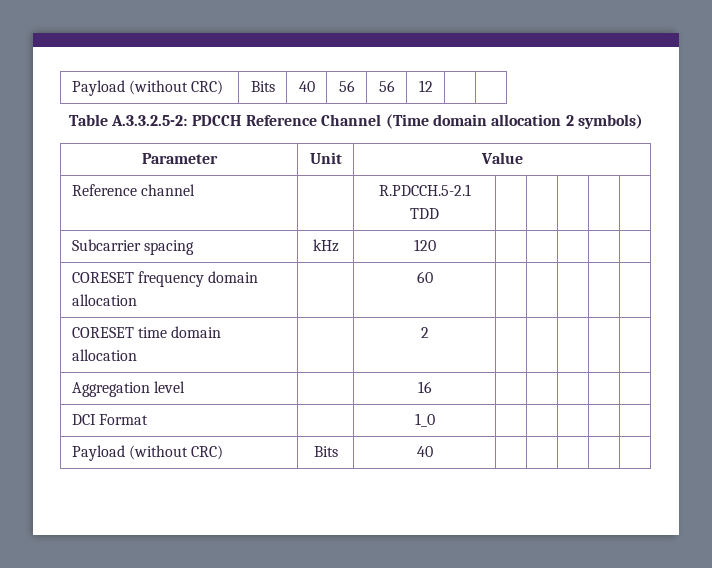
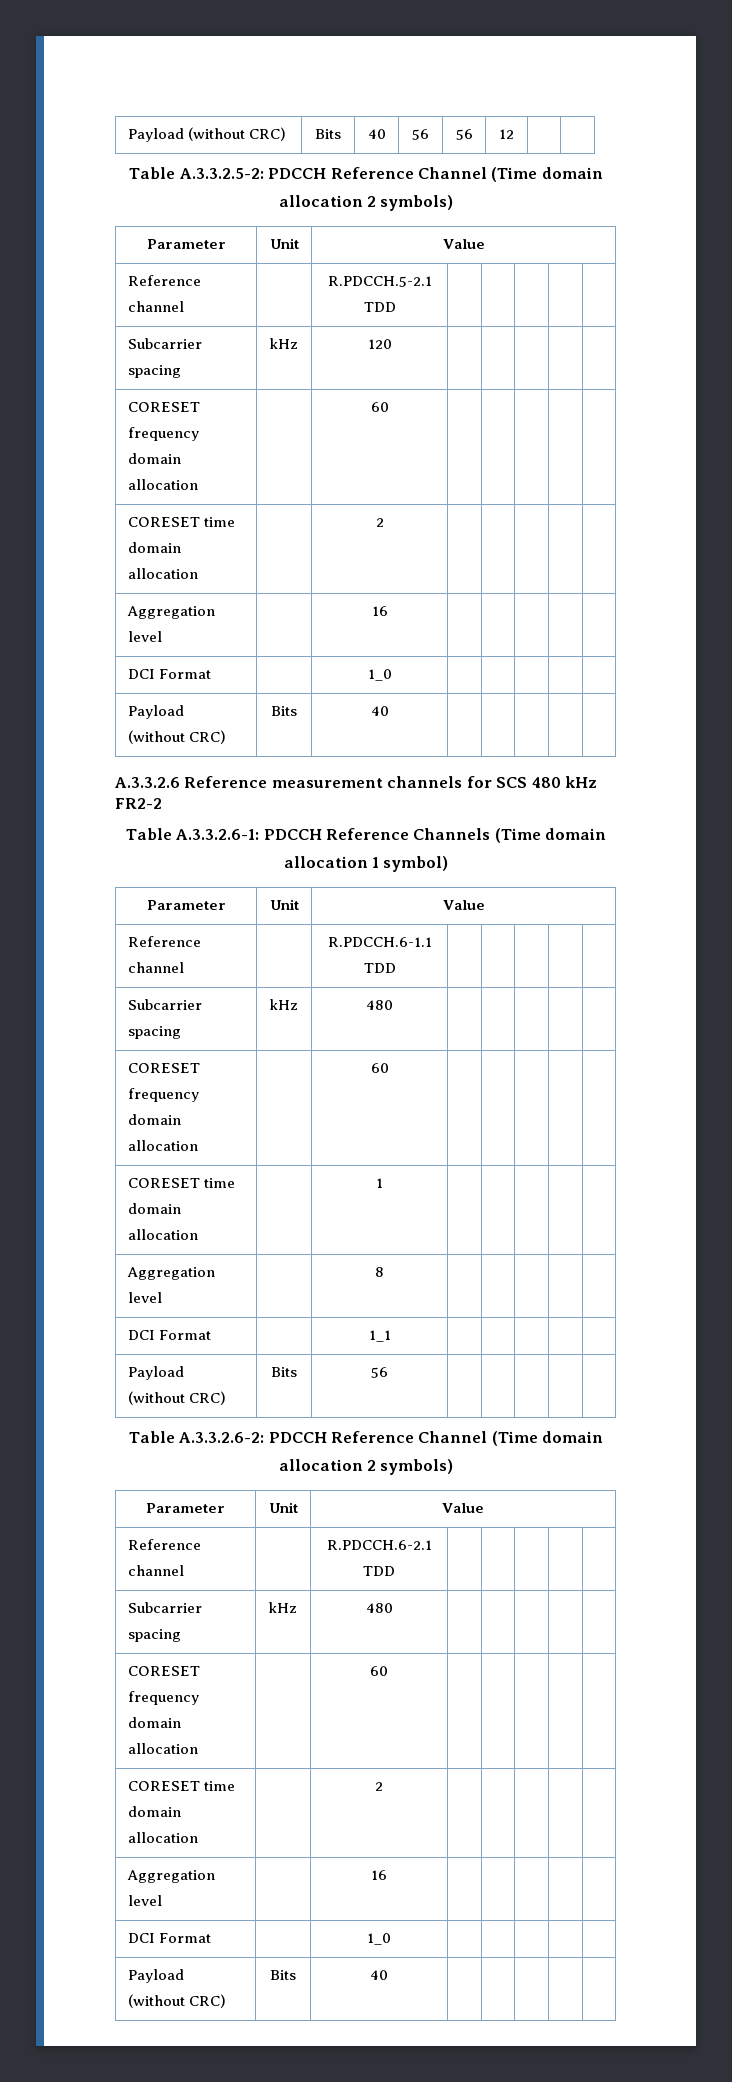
(433, 451) none -> [115,776,598,788] [115,798,162,809] [125,828,607,843] [283,856,449,872] [146,900,226,910] [269,899,299,910] [442,900,485,910] [127,936,201,947] [127,962,184,973] [327,937,432,947] [363,963,396,973] [127,999,202,1010] [127,1026,181,1039] [270,999,298,1010] [366,1000,393,1010] [127,1063,200,1073] [127,1088,199,1102] [127,1114,181,1125] [127,1140,198,1151] [370,1063,389,1073] [127,1178,235,1188] [127,1203,181,1214] [127,1229,198,1240] [376,1178,383,1188] [126,1267,215,1280] [127,1292,162,1303] [375,1267,384,1277] [127,1330,211,1340] [368,1330,391,1342] [127,1366,184,1380] [127,1391,226,1405] [271,1367,297,1377] [371,1367,388,1378] [128,1431,604,1446] [278,1459,454,1475] [146,1503,225,1513] [268,1502,298,1513] [442,1503,484,1513] [127,1539,201,1550] [127,1565,184,1576] [326,1540,432,1550] [363,1566,395,1576] [127,1602,202,1613] [127,1629,181,1642] [269,1602,297,1613] [365,1603,393,1613] [127,1666,200,1676] [127,1691,199,1705] [127,1717,181,1728] [127,1743,198,1754] [370,1666,388,1676] [127,1781,235,1791] [127,1806,181,1817] [127,1832,198,1843] [375,1782,383,1791] [126,1870,215,1883] [127,1895,162,1906] [371,1870,387,1880] [127,1933,211,1943] [367,1933,391,1945] [127,1969,184,1983] [127,1994,226,2008] [270,1970,296,1980] [370,1970,388,1980] // A.3.3.2.6 Reference measurement channels for SCS 480 kHz FR2-2 // Table A.3.3.2.6-1: PDCCH Reference Channels (Time domain allocation 1 symbol) // Parameter | Unit | Value // Reference channel | | R.PDCCH.6-1.1 TDD | | | | | // Subcarrier spacing | kHz | 480 | | | | | // CORESET frequency domain allocation | | 60 | | | | | // CORESET time domain allocation | | 1 | | | | | // Aggregation level | | 8 | | | | | // DCI Format | | 1_1 | | | | | // Payload (without CRC) | Bits | 56 | | | | | // Table A.3.3.2.6-2: PDCCH Reference Channel (Time domain allocation 2 symbols) // Parameter | Unit | Value // Reference channel | | R.PDCCH.6-2.1 TDD | | | | | // Subcarrier spacing | kHz | 480 | | | | | // CORESET frequency domain allocation | | 60 | | | | | // CORESET time domain allocation | | 2 | | | | | // Aggregation level | | 16 | | | | | // DCI Format | | 1_0 | | | | | // Payload (without CRC) | Bits | 40 | | | | |

